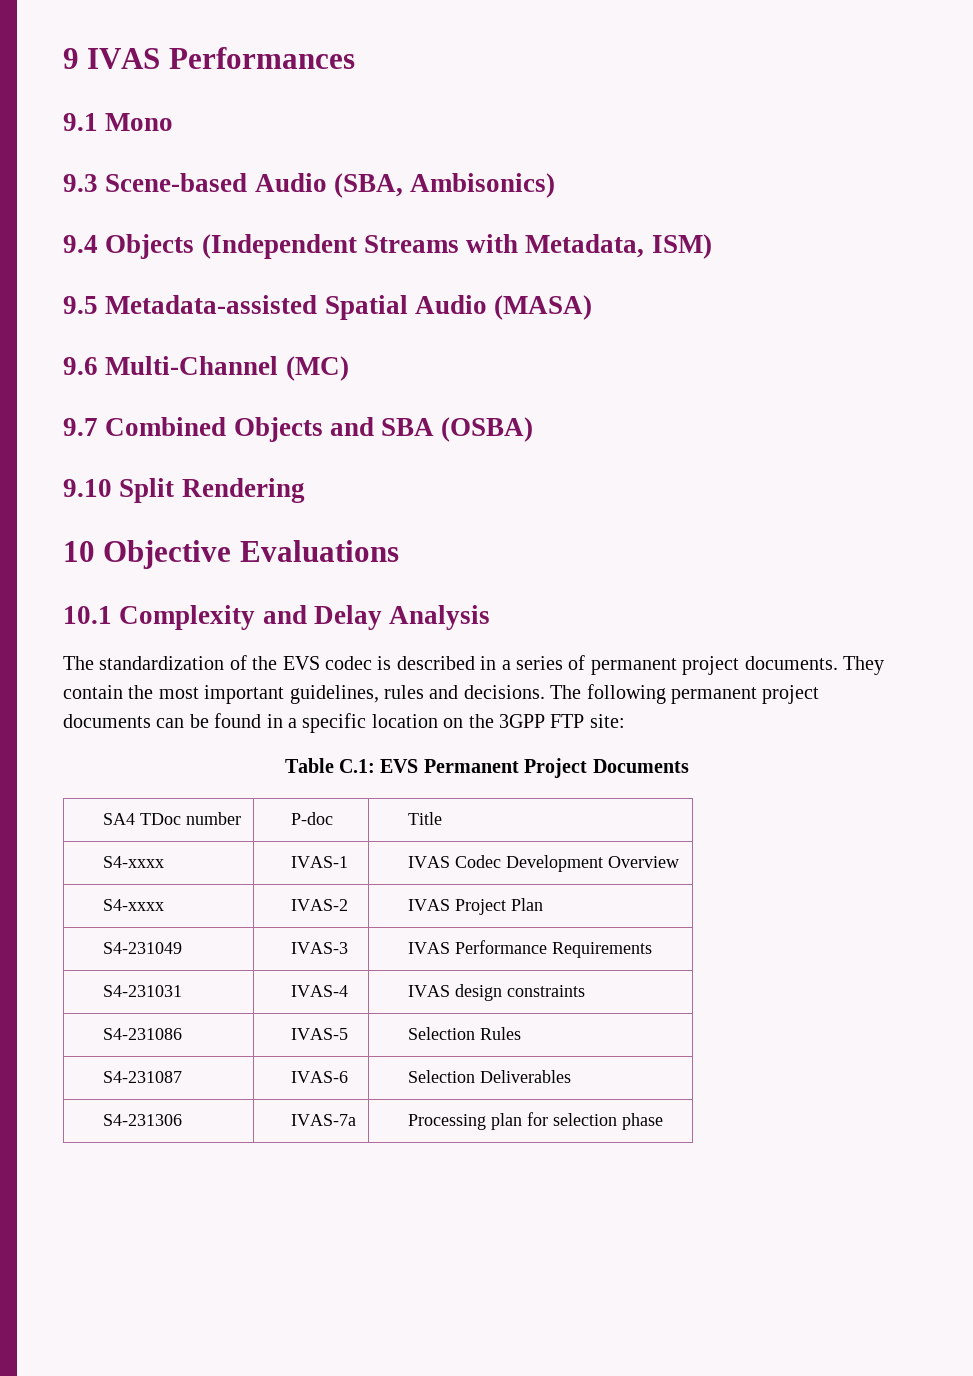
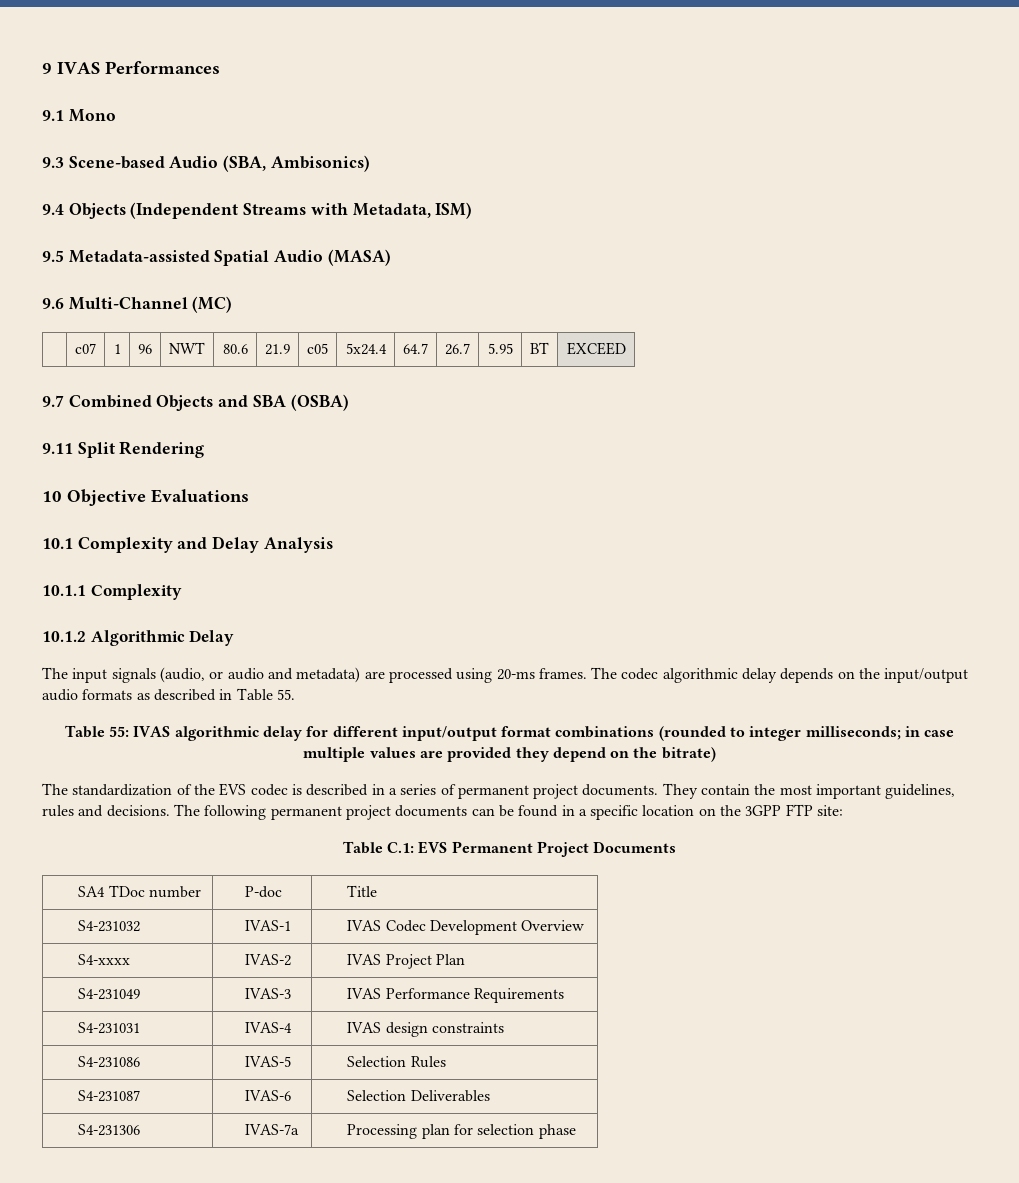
(349, 368) none -> [75,343,96,354] [113,344,121,354] [138,344,152,354] [169,342,205,354] [222,344,248,354] [265,344,290,355] [307,343,328,354] [345,343,387,355] [403,343,428,354] [445,343,470,355] [487,343,513,354] [530,342,549,354] [566,342,626,355] // | c07 | 1 | 96 | NWT | 80.6 | 21.9 | c05 | 5x24.4 | 64.7 | 26.7 | 5.95 | BT | EXCEED
[63,479,112,497] 9.10 -> [42,443,73,454] 9.11
(491, 617) none -> [42,584,182,600] [42,630,235,646] [42,667,969,683] [42,688,295,701] [64,725,955,741] [303,747,716,762] // 10.1.1 Complexity // 10.1.2 Algorithmic Delay // The input signals (audio, or audio and metadata) are processed using 20-ms frames. The codec algorithmic delay depends on the input/output audio formats as described in Table 55. // Table 55: IVAS algorithmic delay for different input/output format combinations (rounded to integer milliseconds; in case multiple values are provided they depend on the bitrate)
[103,856,165,868] S4-xxxx -> [78,920,141,932] S4-231032

